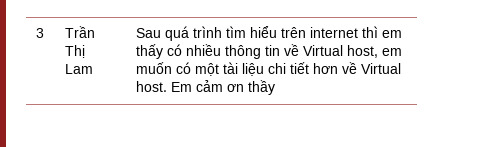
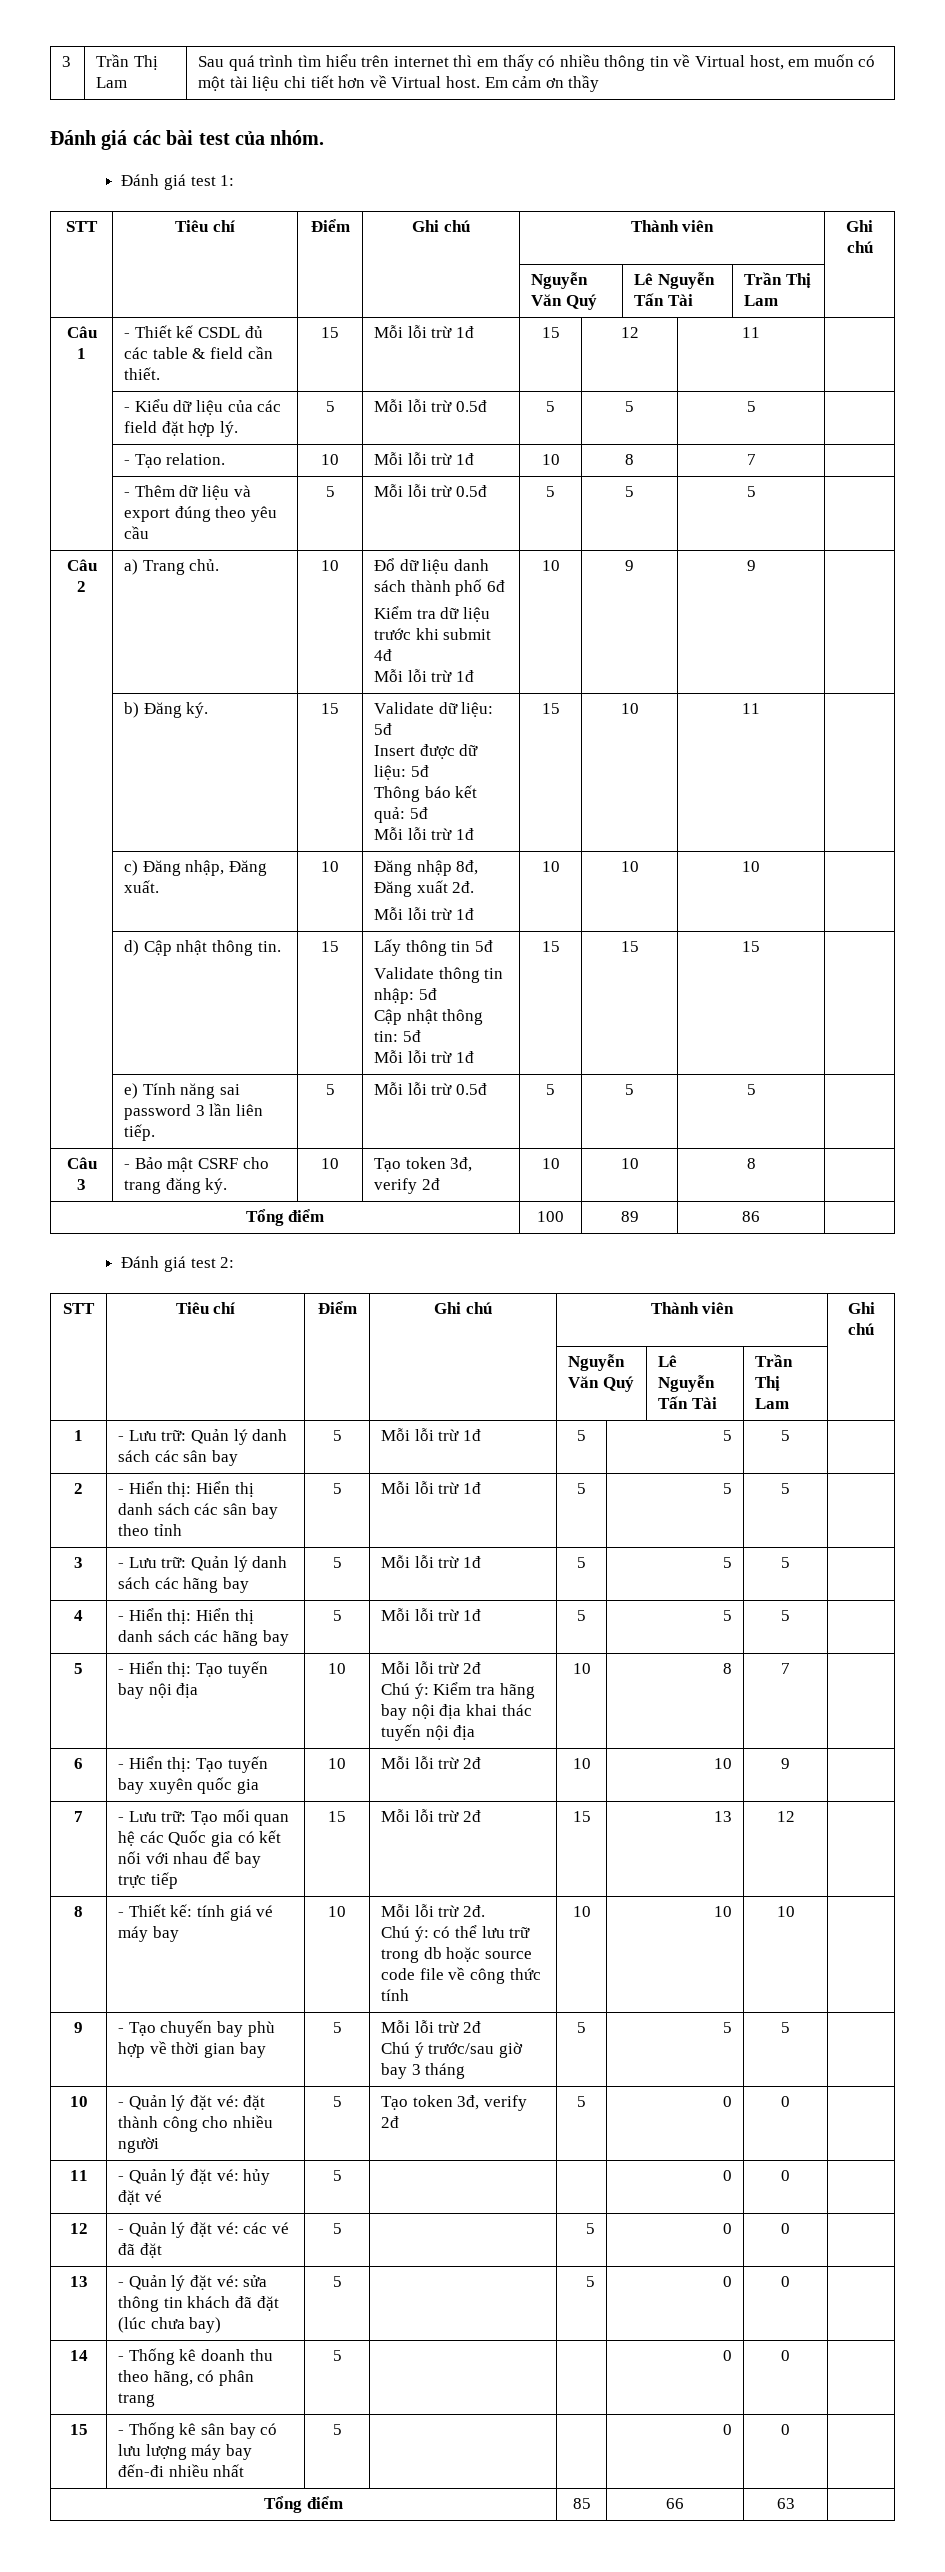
(276, 87) none -> [50,130,325,150] [121,174,235,190] [66,221,98,232] [175,220,235,232] [310,219,350,232] [412,220,470,232] [630,220,715,232] [846,220,873,232] [846,241,873,253] [531,272,589,289] [531,294,597,310] [634,272,715,289] [634,293,693,306] [744,272,811,288] [744,295,779,306] [66,326,97,338] [77,348,86,359] [124,325,263,338] [124,346,273,359] [124,367,161,380] [321,327,339,338] [374,325,474,338] [541,327,560,338] [620,327,639,338] [742,327,760,338] [124,399,282,415] [124,421,238,437] [325,401,335,412] [374,399,487,412] [546,401,555,412] [625,401,634,412] [746,401,756,412] [124,453,226,468] [321,454,339,465] [374,452,474,465] [541,454,560,465] [625,454,634,465] [746,454,756,465] [124,485,251,500] [124,506,277,522] [124,526,150,539] [325,486,335,497] [374,484,487,497] [546,486,555,497] [625,486,634,497] [746,486,756,497] [66,559,97,571] [77,581,86,592] [124,559,220,575] [321,560,339,571] [374,558,489,574] [374,579,505,596] [374,606,490,622] [374,628,492,640] [374,649,393,661] [374,669,474,682] [541,560,560,571] [625,560,634,571] [746,560,756,571] [124,702,209,718] [321,703,339,714] [374,702,494,717] [374,723,393,735] [374,744,479,759] [374,765,429,780] [374,785,478,802] [374,807,428,823] [374,827,474,840] [541,703,560,714] [620,703,639,714] [742,703,760,714] [124,860,267,876] [124,880,160,893] [321,861,339,872] [374,860,479,876] [374,880,475,897] [374,907,474,920] [541,861,560,872] [620,861,639,872] [742,861,760,872] [124,940,281,956] [321,941,339,952] [374,939,493,956] [374,967,504,983] [374,988,437,1004] [374,1009,484,1025] [374,1030,421,1042] [374,1050,474,1063] [541,941,560,952] [620,941,639,952] [742,941,760,952] [124,1083,240,1099] [124,1103,263,1120] [124,1124,156,1141] [325,1084,335,1095] [374,1082,487,1095] [546,1084,555,1095] [625,1084,634,1095] [746,1084,756,1095] [66,1157,97,1169] [77,1179,86,1190] [124,1157,269,1172] [124,1178,228,1194] [321,1158,339,1169] [374,1157,473,1172] [374,1178,440,1194] [541,1158,560,1169] [620,1158,639,1169] [746,1158,756,1169] [245,1209,325,1226] [537,1211,564,1222] [620,1211,639,1222] [742,1211,760,1222] [121,1256,235,1272] [63,1303,95,1314] [175,1302,236,1314] [317,1301,357,1314] [434,1302,492,1314] [650,1302,735,1314] [847,1302,875,1314] [848,1323,874,1335] [568,1354,626,1371] [568,1376,634,1392] [658,1355,678,1367] [658,1375,716,1392] [658,1396,717,1409] [755,1354,794,1367] [755,1376,781,1391] [755,1398,790,1409] [74,1430,83,1441] [118,1429,288,1445] [118,1450,238,1466] [332,1430,342,1441] [381,1428,481,1441] [577,1430,586,1441] [722,1430,732,1441] [781,1430,790,1441] [74,1483,83,1494] [118,1481,254,1497] [118,1503,278,1519] [118,1524,182,1536] [332,1483,342,1494] [381,1481,481,1494] [577,1483,586,1494] [722,1483,732,1494] [781,1483,790,1494] [74,1557,83,1568] [118,1556,288,1572] [118,1577,249,1593] [332,1557,342,1568] [381,1555,481,1568] [577,1557,586,1568] [722,1557,732,1568] [781,1557,790,1568] [74,1610,83,1621] [118,1608,254,1624] [118,1630,289,1646] [332,1610,342,1621] [381,1608,481,1621] [577,1610,586,1621] [722,1610,732,1621] [781,1610,790,1621] [74,1663,83,1674] [118,1661,268,1678] [118,1683,199,1699] [328,1663,346,1674] [381,1661,481,1674] [381,1682,535,1699] [381,1704,532,1720] [381,1724,476,1741] [572,1663,591,1674] [722,1663,732,1674] [781,1663,790,1674] [74,1758,83,1769] [118,1756,268,1773] [118,1777,259,1794] [328,1758,346,1769] [381,1756,481,1769] [572,1758,591,1769] [713,1758,732,1769] [781,1758,790,1769] [74,1811,83,1822] [118,1809,290,1826] [118,1830,282,1847] [118,1851,261,1868] [118,1872,178,1889] [328,1811,346,1822] [381,1809,481,1822] [572,1811,591,1822] [713,1811,732,1822] [776,1811,795,1822] [74,1906,83,1917] [118,1904,274,1921] [118,1926,179,1942] [328,1906,346,1917] [381,1904,485,1917] [381,1925,531,1942] [381,1947,532,1963] [381,1967,541,1984] [381,1989,410,2001] [572,1906,591,1917] [713,1906,732,1917] [776,1906,795,1917] [74,2022,83,2033] [118,2020,275,2037] [118,2041,266,2058] [332,2022,342,2033] [381,2020,481,2033] [381,2042,523,2058] [381,2063,466,2079] [577,2022,586,2033] [722,2022,732,2033] [781,2022,790,2033] [69,2096,88,2107] [118,2095,266,2111] [118,2115,273,2132] [118,2137,160,2153] [332,2096,342,2107] [381,2095,527,2111] [381,2116,400,2128] [577,2096,586,2107] [722,2096,732,2107] [781,2096,790,2107] [69,2170,88,2181] [118,2169,271,2185] [118,2190,162,2205] [332,2170,342,2181] [722,2170,732,2181] [781,2170,790,2181] [69,2223,88,2234] [118,2222,289,2238] [118,2243,162,2258] [332,2223,342,2234] [585,2223,595,2234] [722,2223,732,2234] [781,2223,790,2234] [69,2276,88,2287] [118,2275,268,2291] [118,2296,279,2312] [118,2317,222,2333] [332,2276,342,2287] [585,2276,595,2287] [722,2276,732,2287] [781,2276,790,2287] [69,2350,88,2361] [118,2348,273,2365] [118,2370,254,2386] [118,2393,156,2407] [332,2350,342,2361] [722,2350,732,2361] [781,2350,790,2361] [69,2424,88,2435] [118,2422,278,2439] [118,2444,252,2460] [118,2464,245,2477] [332,2424,342,2435] [722,2424,732,2435] [781,2424,790,2435] [264,2496,343,2513] [572,2498,591,2509] [666,2498,684,2509] [776,2498,795,2509] // Đánh giá các bài test của nhóm. // Đánh giá test 1: // STT | Tiêu chí | Điểm | Ghi chú | Thành viên | Ghi chú // | | | | Nguyễn Văn Quý | Lê Nguyễn Tấn Tài | Trần Thị Lam | // Câu 1 | - Thiết kế CSDL đủ các table & field cần thiết. | 15 | Mỗi lỗi trừ 1đ | 15 | 12 | 11 | // | - Kiểu dữ liệu của các field đặt hợp lý. | 5 | Mỗi lỗi trừ 0.5đ | 5 | 5 | 5 | // | - Tạo relation. | 10 | Mỗi lỗi trừ 1đ | 10 | 8 | 7 | // | - Thêm dữ liệu và export đúng theo yêu cầu | 5 | Mỗi lỗi trừ 0.5đ | 5 | 5 | 5 | // Câu 2 | a) Trang chủ. | 10 | Đổ dữ liệu danh sách thành phố 6đ // Kiểm tra dữ liệu trước khi submit 4đ // Mỗi lỗi trừ 1đ | 10 | 9 | 9 | // | b) Đăng ký. | 15 | Validate dữ liệu: 5đ // Insert được dữ liệu: 5đ // Thông báo kết quả: 5đ // Mỗi lỗi trừ 1đ | 15 | 10 | 11 | // | c) Đăng nhập, Đăng xuất. | 10 | Đăng nhập 8đ, Đăng xuất 2đ. // Mỗi lỗi trừ 1đ | 10 | 10 | 10 | // | d) Cập nhật thông tin. | 15 | Lấy thông tin 5đ // Validate thông tin nhập: 5đ // Cập nhật thông tin: 5đ // Mỗi lỗi trừ 1đ | 15 | 15 | 15 | // | e) Tính năng sai password 3 lần liên tiếp. | 5 | Mỗi lỗi trừ 0.5đ | 5 | 5 | 5 | // Câu 3 | - Bảo mật CSRF cho trang đăng ký. | 10 | Tạo token 3đ, verify 2đ | 10 | 10 | 8 | // Tổng điểm | 100 | 89 | 86 | // Đánh giá test 2: // STT | Tiêu chí | Điểm | Ghi chú | Thành viên | Ghi chú // | | | | Nguyễn Văn Quý | Lê Nguyễn Tấn Tài | Trần Thị Lam | // 1 | - Lưu trữ: Quản lý danh sách các sân bay | 5 | Mỗi lỗi trừ 1đ | 5 | 5 | 5 | // 2 | - Hiển thị: Hiển thị danh sách các sân bay theo tỉnh | 5 | Mỗi lỗi trừ 1đ | 5 | 5 | 5 | // 3 | - Lưu trữ: Quản lý danh sách các hãng bay | 5 | Mỗi lỗi trừ 1đ | 5 | 5 | 5 | // 4 | - Hiển thị: Hiển thị danh sách các hãng bay | 5 | Mỗi lỗi trừ 1đ | 5 | 5 | 5 | // 5 | - Hiển thị: Tạo tuyến bay nội địa | 10 | Mỗi lỗi trừ 2đ // Chú ý: Kiểm tra hãng bay nội địa khai thác tuyến nội địa | 10 | 8 | 7 | // 6 | - Hiển thị: Tạo tuyến bay xuyên quốc gia | 10 | Mỗi lỗi trừ 2đ | 10 | 10 | 9 | // 7 | - Lưu trữ: Tạo mối quan hệ các Quốc gia có kết nối với nhau để bay trực tiếp | 15 | Mỗi lỗi trừ 2đ | 15 | 13 | 12 | // 8 | - Thiết kế: tính giá vé máy bay | 10 | Mỗi lỗi trừ 2đ. // Chú ý: có thể lưu trữ trong db hoặc source code file về công thức tính | 10 | 10 | 10 | // 9 | - Tạo chuyến bay phù hợp về thời gian bay | 5 | Mỗi lỗi trừ 2đ // Chú ý trước/sau giờ bay 3 tháng | 5 | 5 | 5 | // 10 | - Quản lý đặt vé: đặt thành công cho nhiều người | 5 | Tạo token 3đ, verify 2đ | 5 | 0 | 0 | // 11 | - Quản lý đặt vé: hủy đặt vé | 5 | | | 0 | 0 | // 12 | - Quản lý đặt vé: các vé đã đặt | 5 | | 5 | 0 | 0 | // 13 | - Quản lý đặt vé: sửa thông tin khách đã đặt (lúc chưa bay) | 5 | | 5 | 0 | 0 | // 14 | - Thống kê doanh thu theo hãng, có phân trang | 5 | | | 0 | 0 | // 15 | - Thống kê sân bay có lưu lượng máy bay đến-đi nhiều nhất | 5 | | | 0 | 0 | // Tổng điểm | 85 | 66 | 63 |

